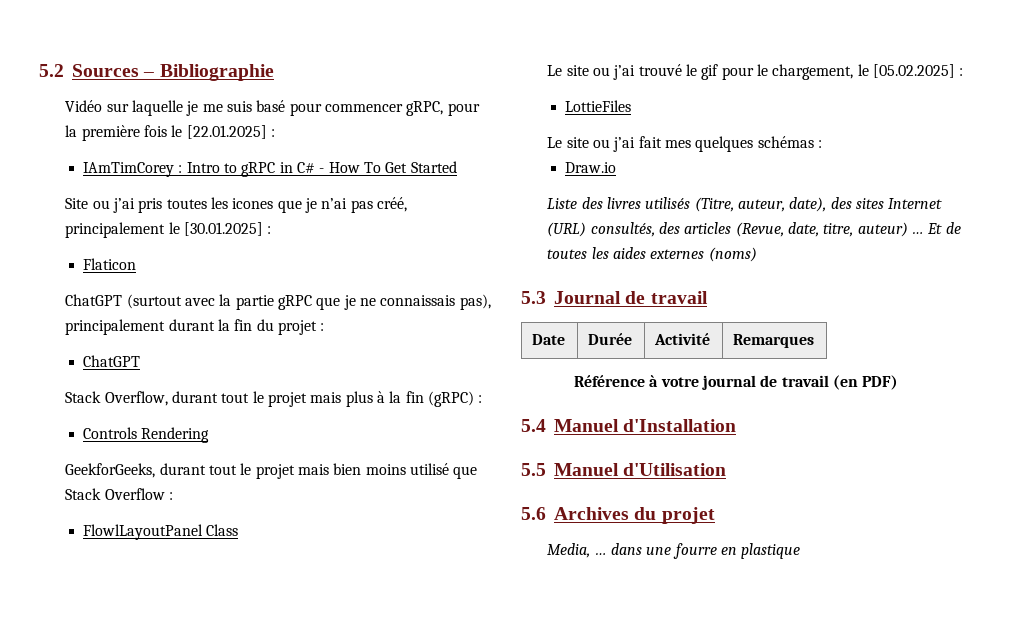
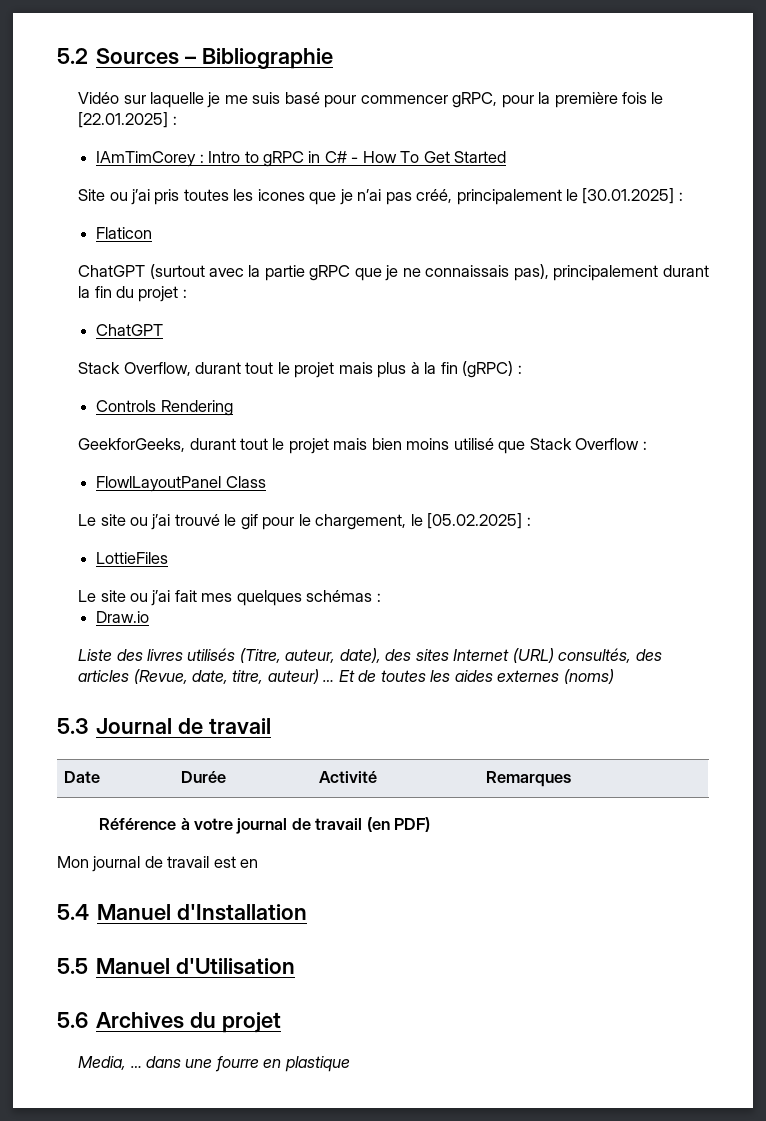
(899, 382) none -> [57,856,259,872] // Mon journal de travail est en

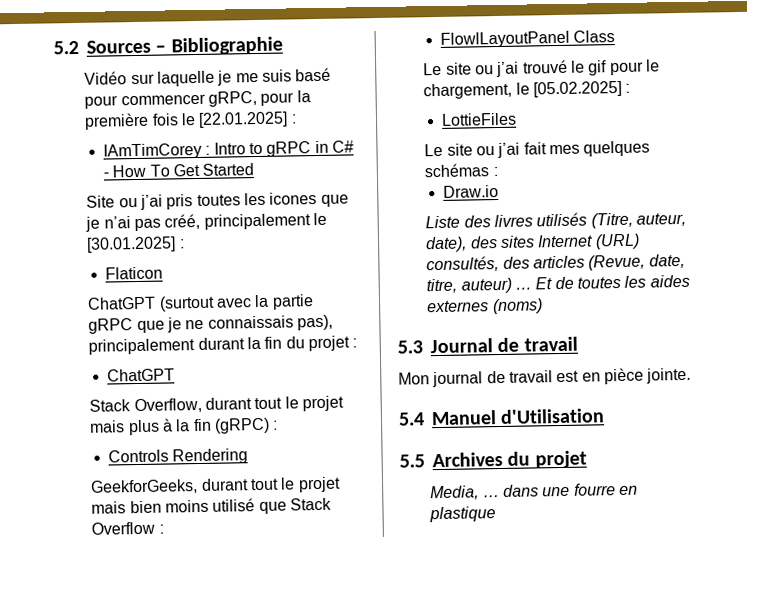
[64,771,101,783] [181,771,227,783] [319,771,378,783] [486,771,572,787] [99,817,431,834] // Date | Durée | Activité | Remarques // Référence à votre journal de travail (en PDF) -> (578, 344) none
[57,904,308,921] [57,958,88,974] // 5.4 Manuel d'Installation // 5.5 -> [603,367,692,385] [398,412,425,426] pièce jointe. // 5.4
[57,1012,88,1028] 5.6 -> [399,454,425,468] 5.5

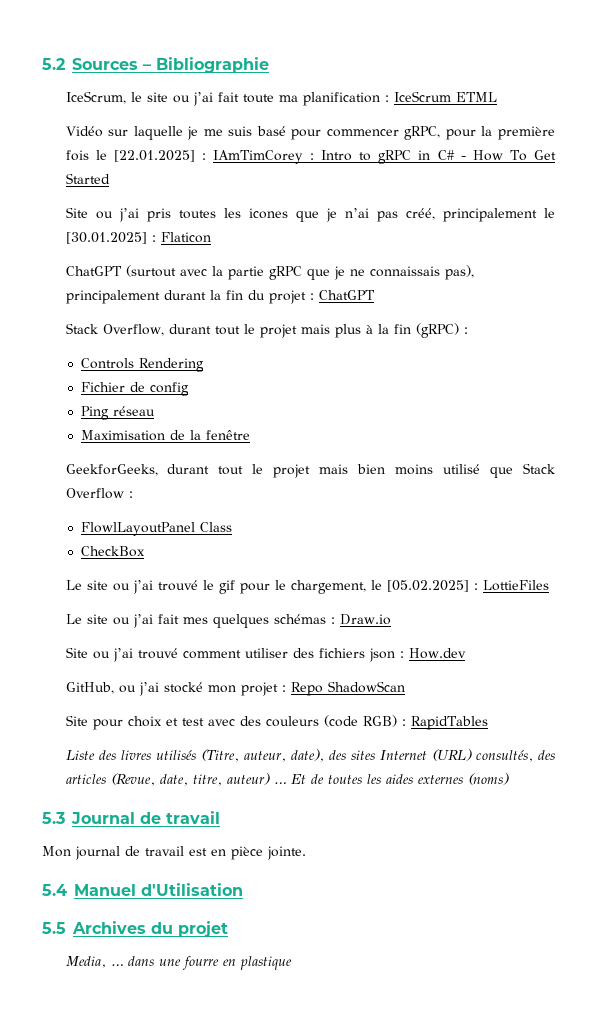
(283, 46) none -> [65,91,497,106] // IceScrum, le site ou j’ai fait toute ma planification : IceScrum ETML
(297, 119) // -> (206, 156) none
(185, 244) // -> (156, 238) none
(358, 343) // -> (314, 296) none
(249, 456) none -> [80,382,189,396] [80,406,155,420] [80,430,250,441] // Fichier de config // Ping réseau // Maximisation de la fenêtre
(616, 36) none -> [80,546,145,557] // CheckBox
(631, 88) // -> (478, 586) none
[442,185,499,198] // Draw.io -> [339,614,391,625] [65,647,466,662] [65,681,405,696] [65,715,488,730] Draw.io // Site ou j’ai trouvé comment utiliser des fichiers json : How.dev // GitHub, ou j’ai stocké mon projet : Repo ShadowScan // Site pour choix et test avec des couleurs (code RGB) : RapidTables

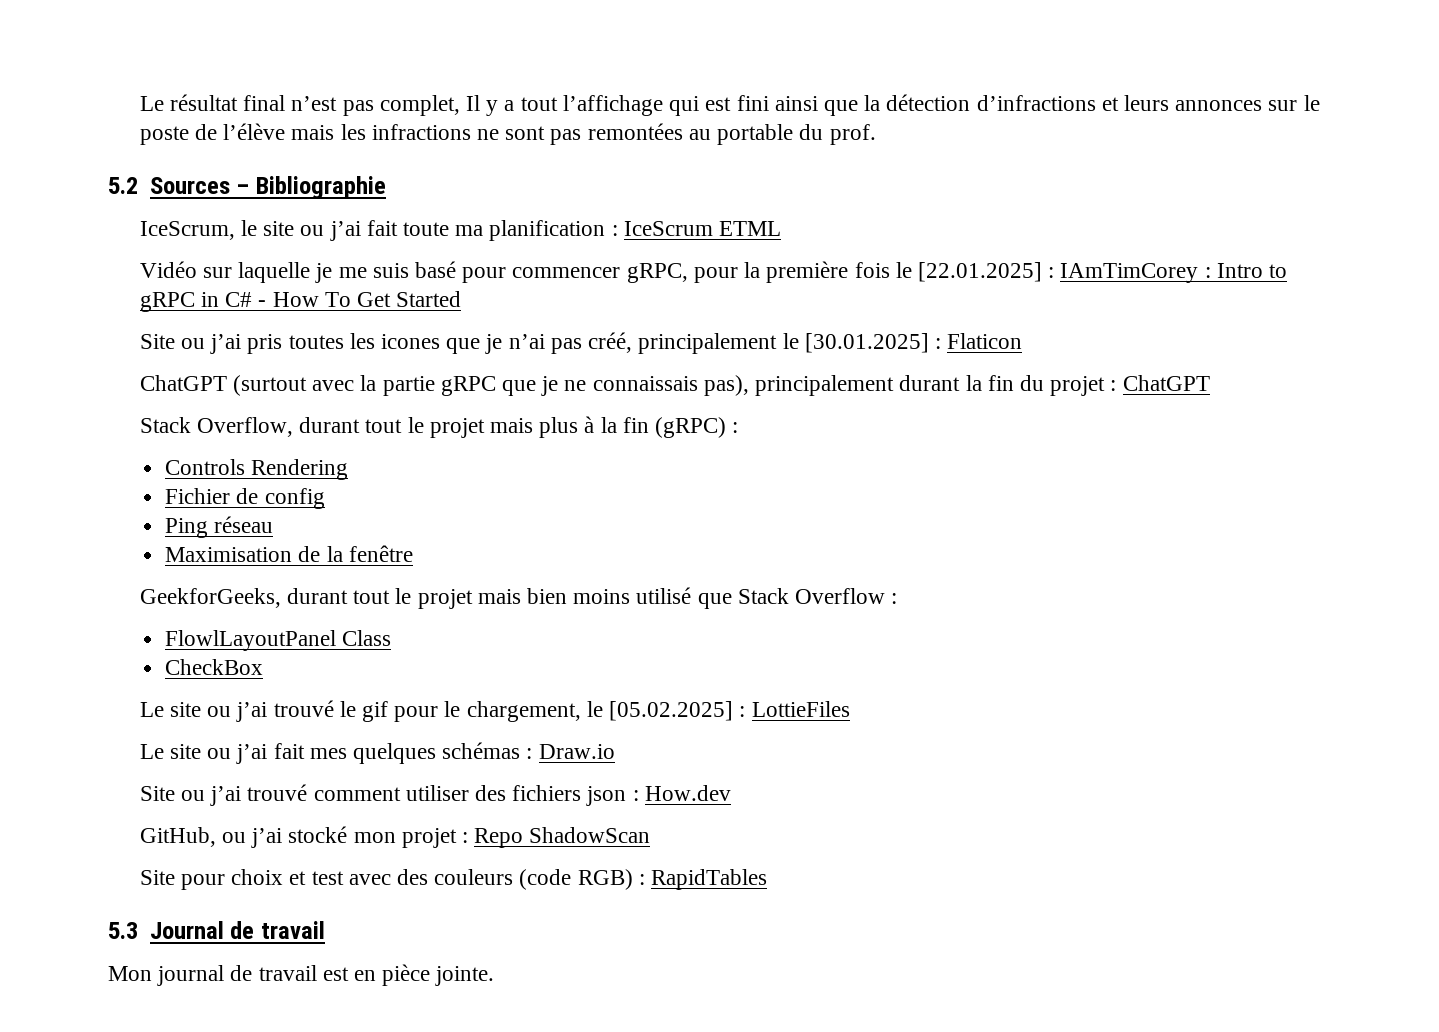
(42, 64) none -> [139,94,1320,116] [139,123,876,145] Le résultat final n’est pas complet, Il y a tout l’affichage qui est fini ainsi que la détection d’infractions et leurs annonces sur le poste de l’élève mais les infractions ne sont pas remontées au portable du prof. //
[65,749,555,762] [65,773,509,786] // Liste des livres utilisés (Titre, auteur, date), des sites Internet (URL) consultés, des articles (Revue, date, titre, auteur) … Et de toutes les aides externes (noms) -> (768, 879) none
[42,883,243,896] [42,921,228,937] [65,956,292,970] // 5.4 Manuel d'Utilisation // 5.5 Archives du projet // Media, … dans une fourre en plastique -> (495, 976) none

